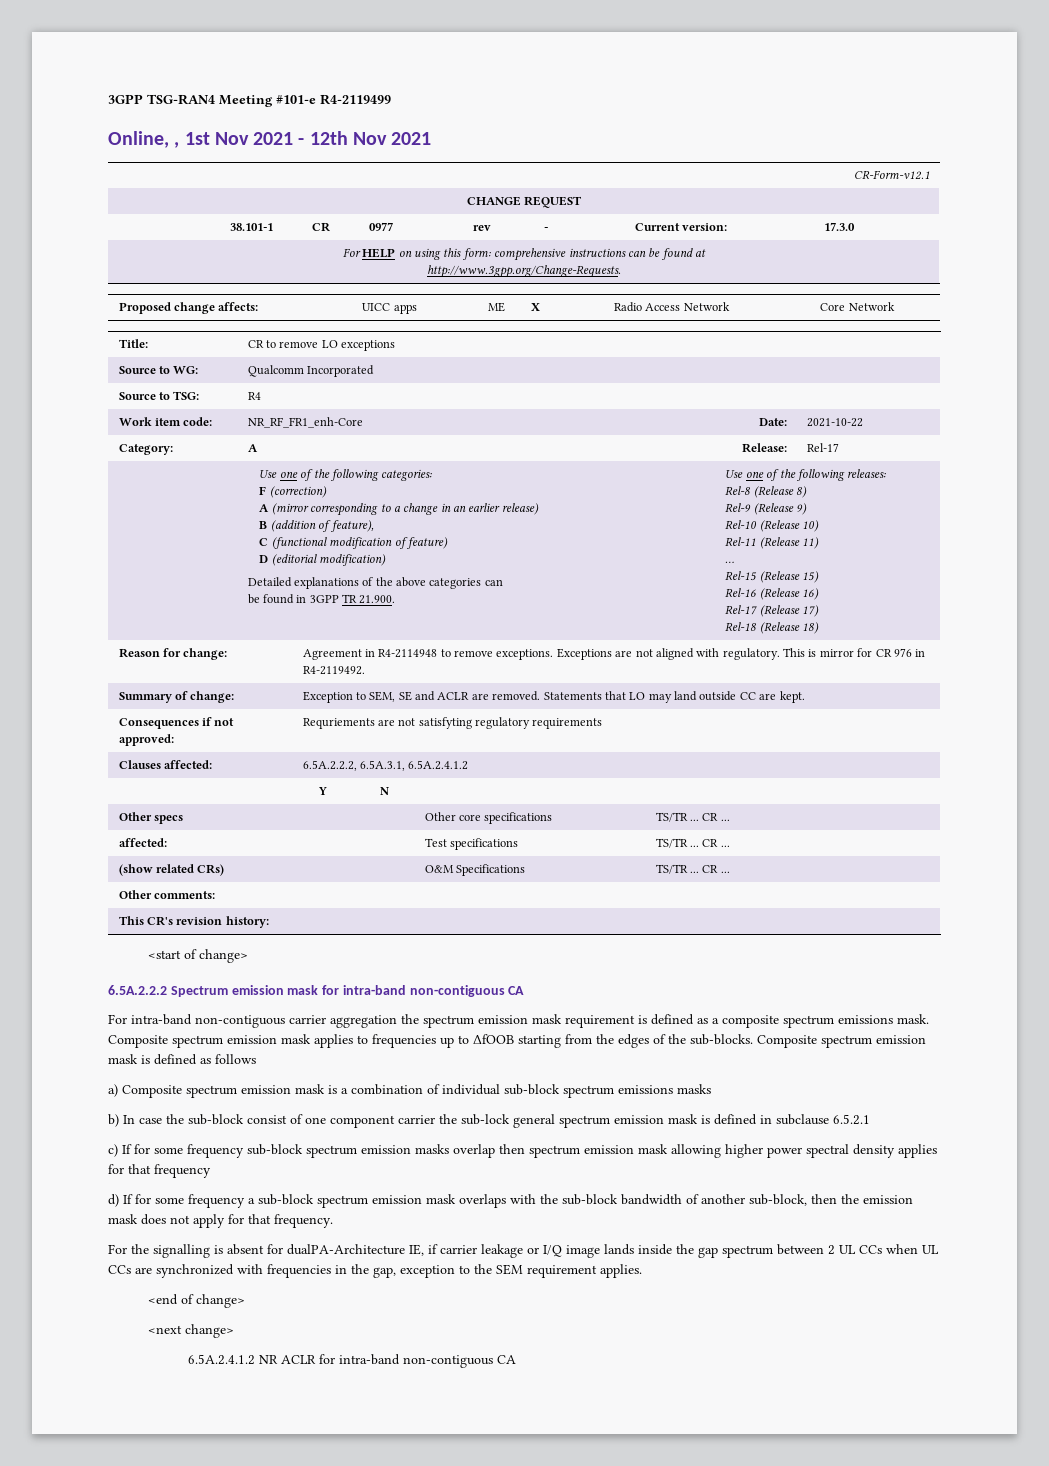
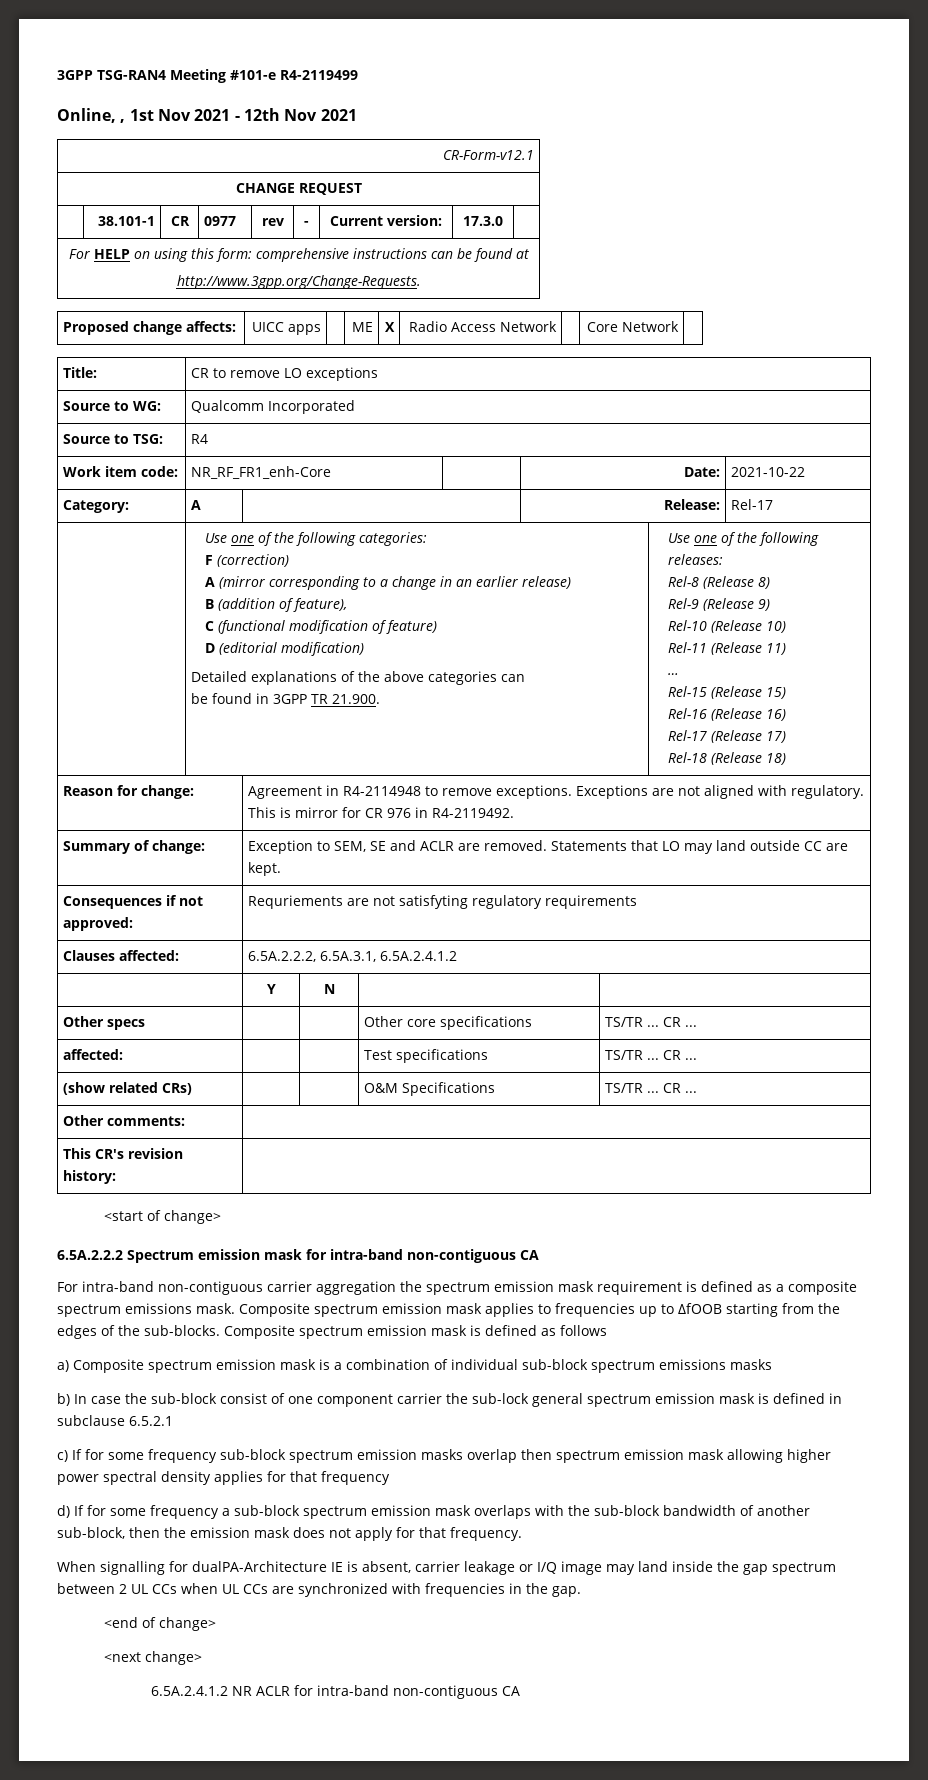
[108,1244,438,1258] For the signalling is absent for dualPA-Architecture IE, if -> [57,1561,411,1575] When signalling for dualPA-Architecture IE is absent,
[604,1244,634,1255] lands -> [606,1561,668,1575] may land
[373,1264,642,1278] gap, exception to the SEM requirement applies. -> [552,1586,581,1597] gap.

